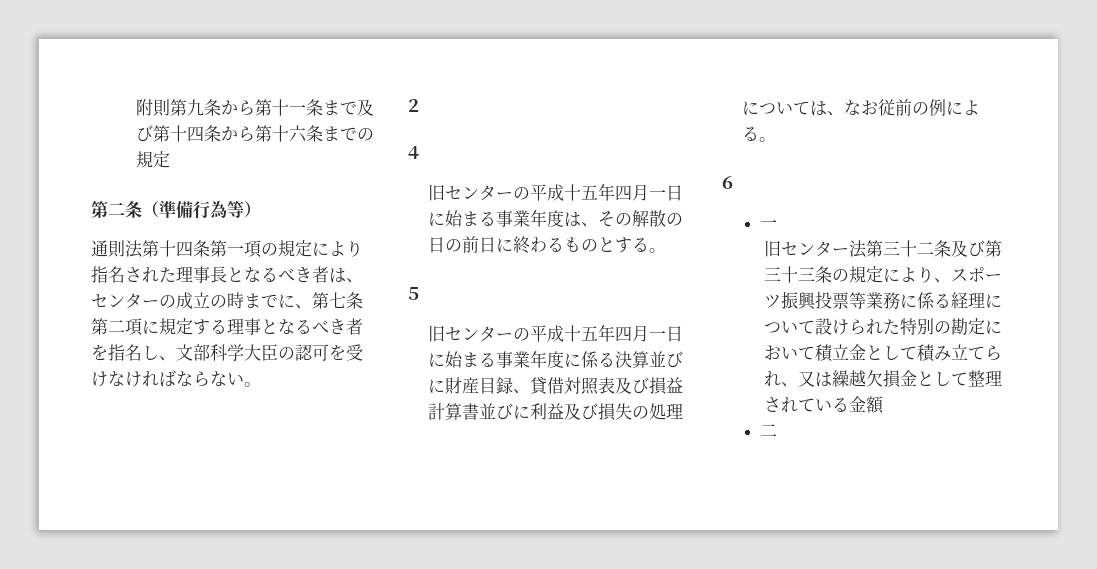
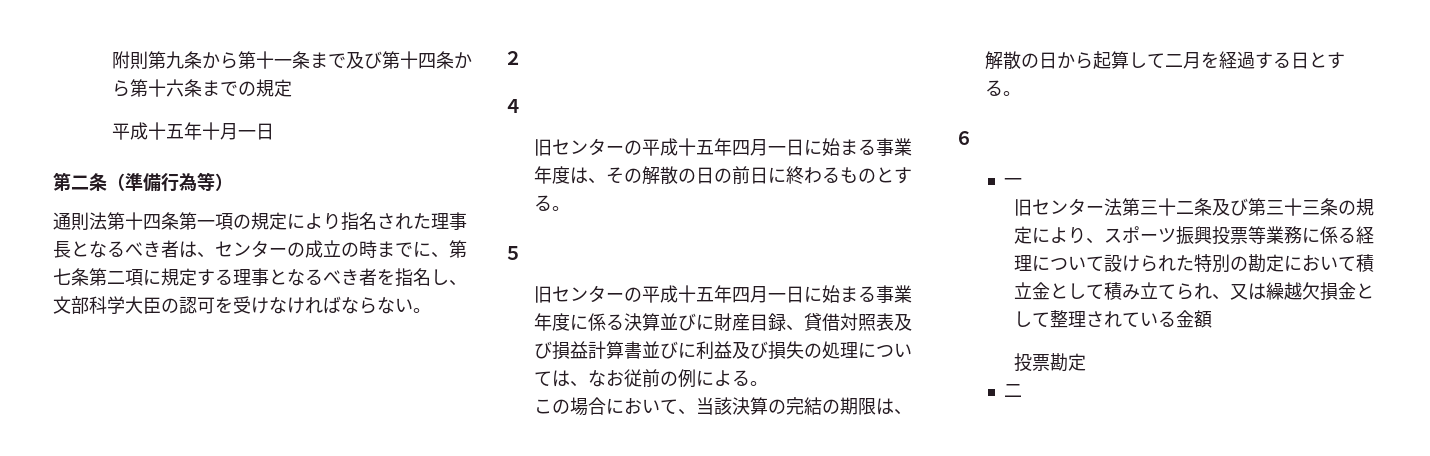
(171, 159) none -> [112,122,275,140] // 平成十五年十月一日
(776, 139) none -> [533,397,912,416] [984,51,1345,70] [984,80,1021,96] // この場合において、当該決算の完結の期限は、解散の日から起算して二月を経過する日とする。
(885, 405) none -> [1014,353,1087,372] // 投票勘定

